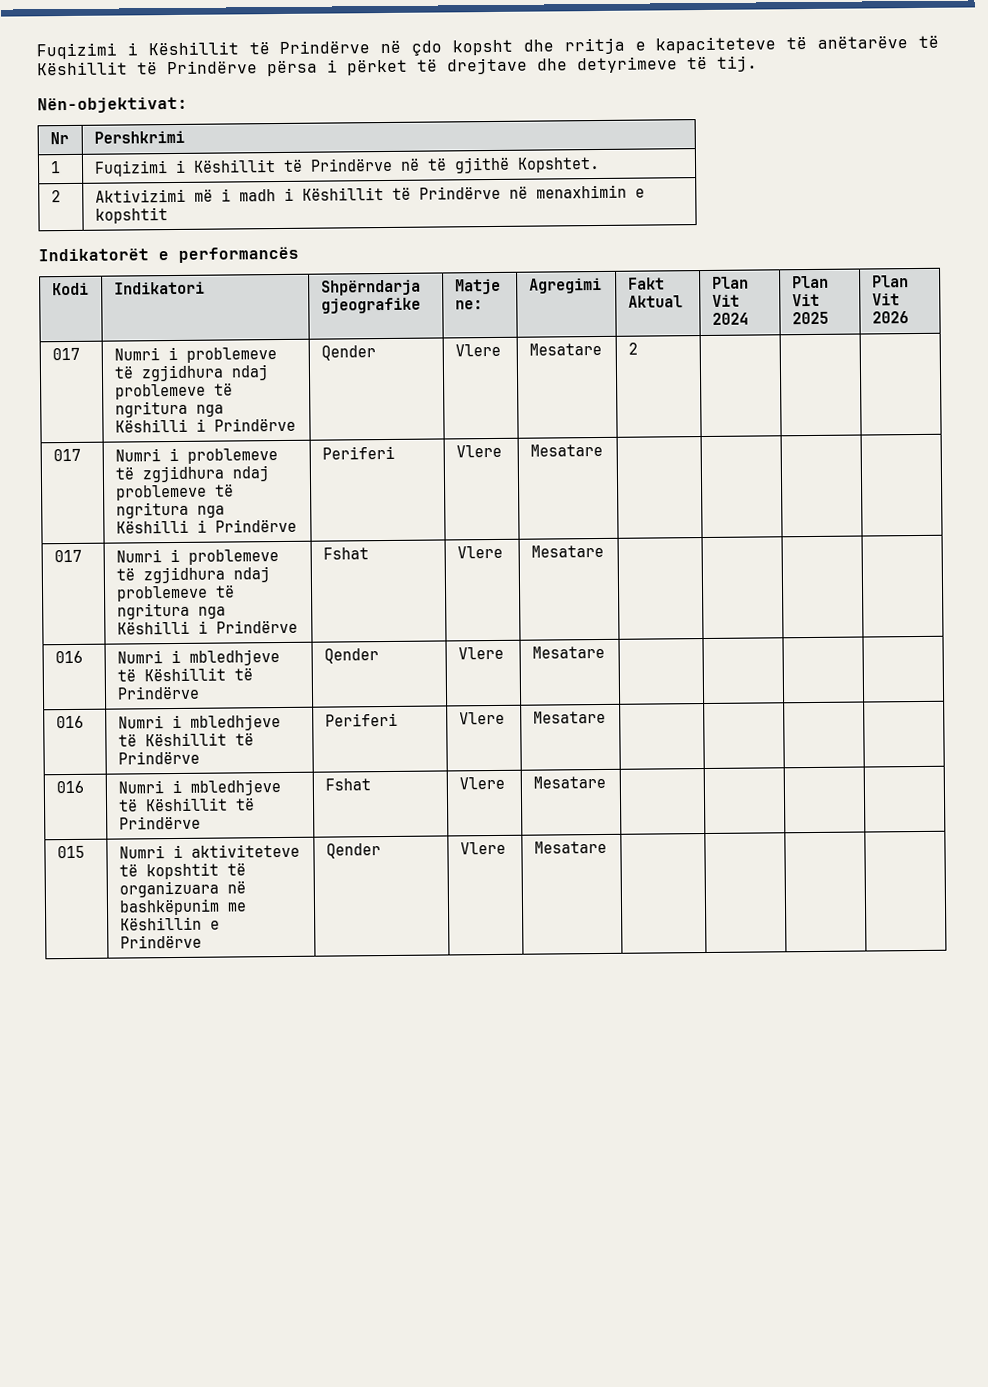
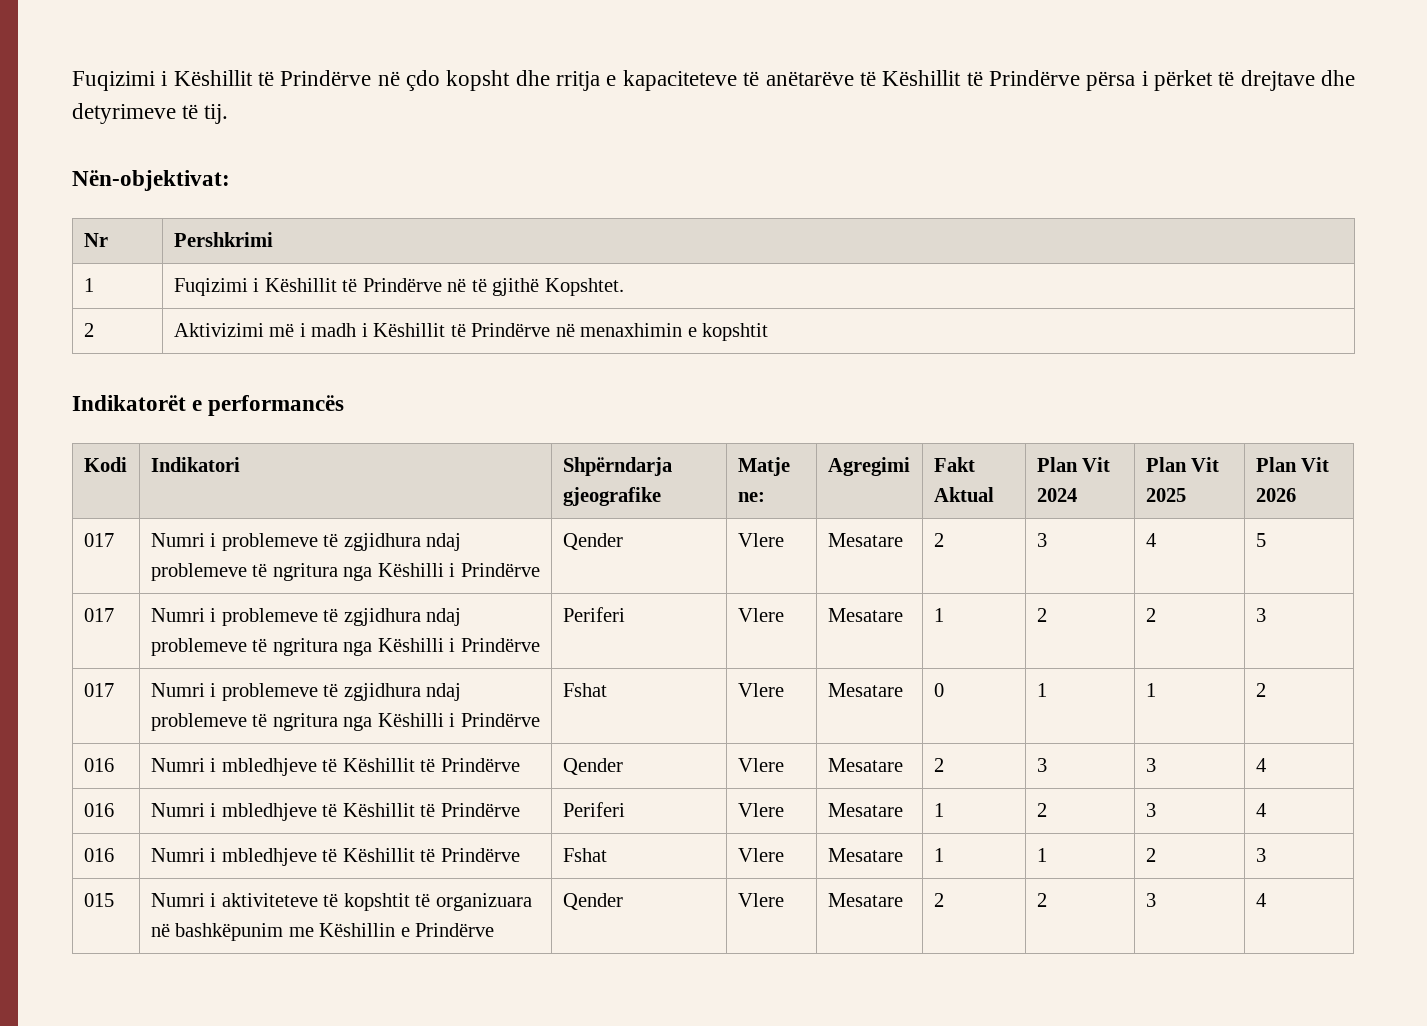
(638, 348) | | -> [1036,533,1047,547] [1145,533,1156,547] [1255,533,1266,547] 3 | 4 | 5
(603, 450) | | | -> [933,608,944,622] [1036,608,1047,622] [1145,608,1156,622] [1255,608,1266,622] 1 | 2 | 2 | 3
(604, 551) | | | -> [933,683,944,697] [1036,683,1047,697] [1145,683,1156,697] [1255,683,1266,697] 0 | 1 | 1 | 2
(605, 652) | | | -> [933,758,944,772] [1036,758,1047,772] [1145,758,1156,772] [1255,758,1266,772] 2 | 3 | 3 | 4
(606, 717) | | | -> [933,803,944,817] [1036,803,1047,817] [1145,803,1156,817] [1255,803,1266,817] 1 | 2 | 3 | 4
(606, 782) | | | -> [933,848,944,862] [1036,848,1047,862] [1145,848,1156,862] [1255,848,1266,862] 1 | 1 | 2 | 3
(607, 847) | | | -> [933,893,944,907] [1036,893,1047,907] [1145,893,1156,907] [1255,893,1266,907] 2 | 2 | 3 | 4

